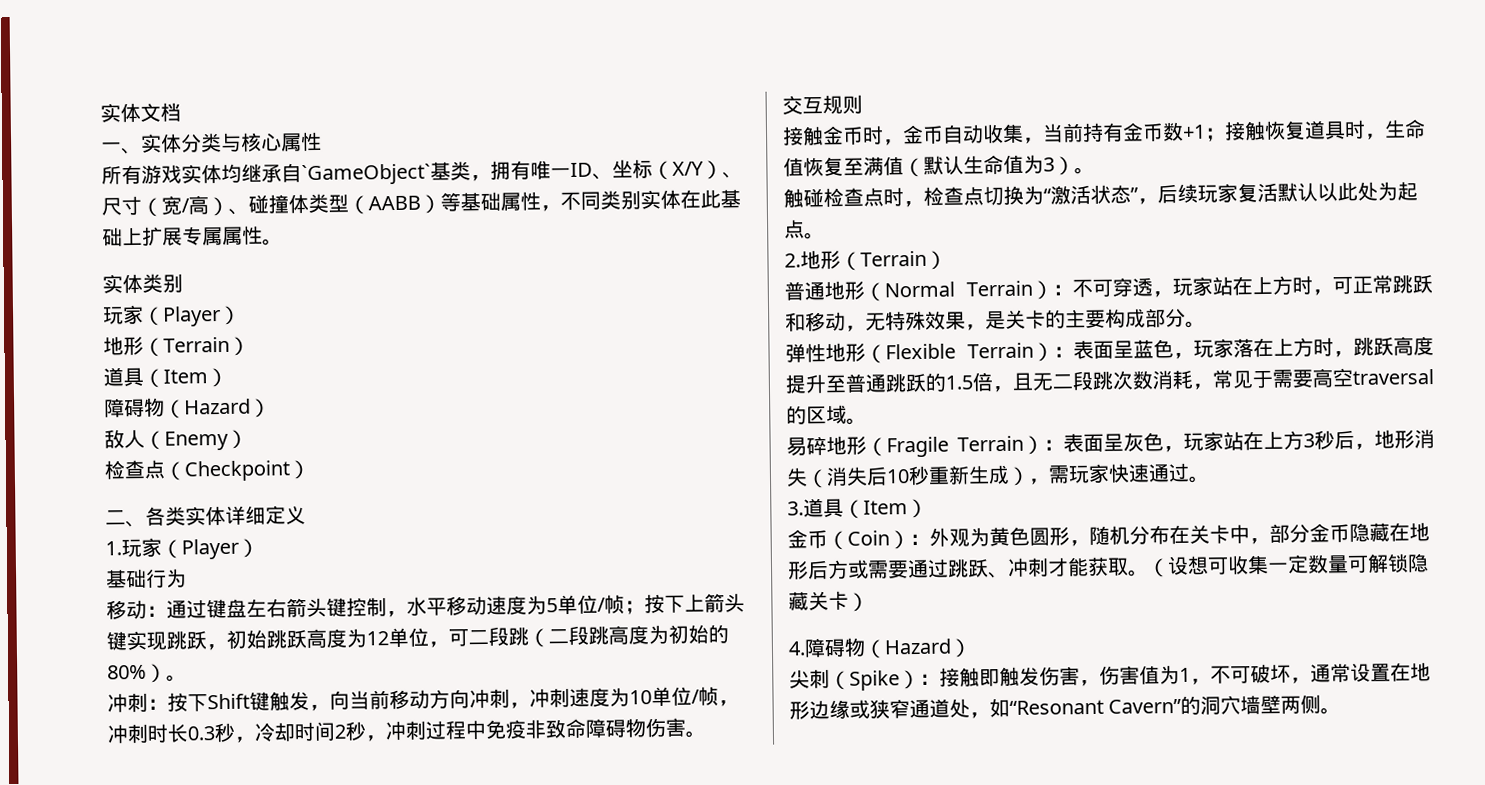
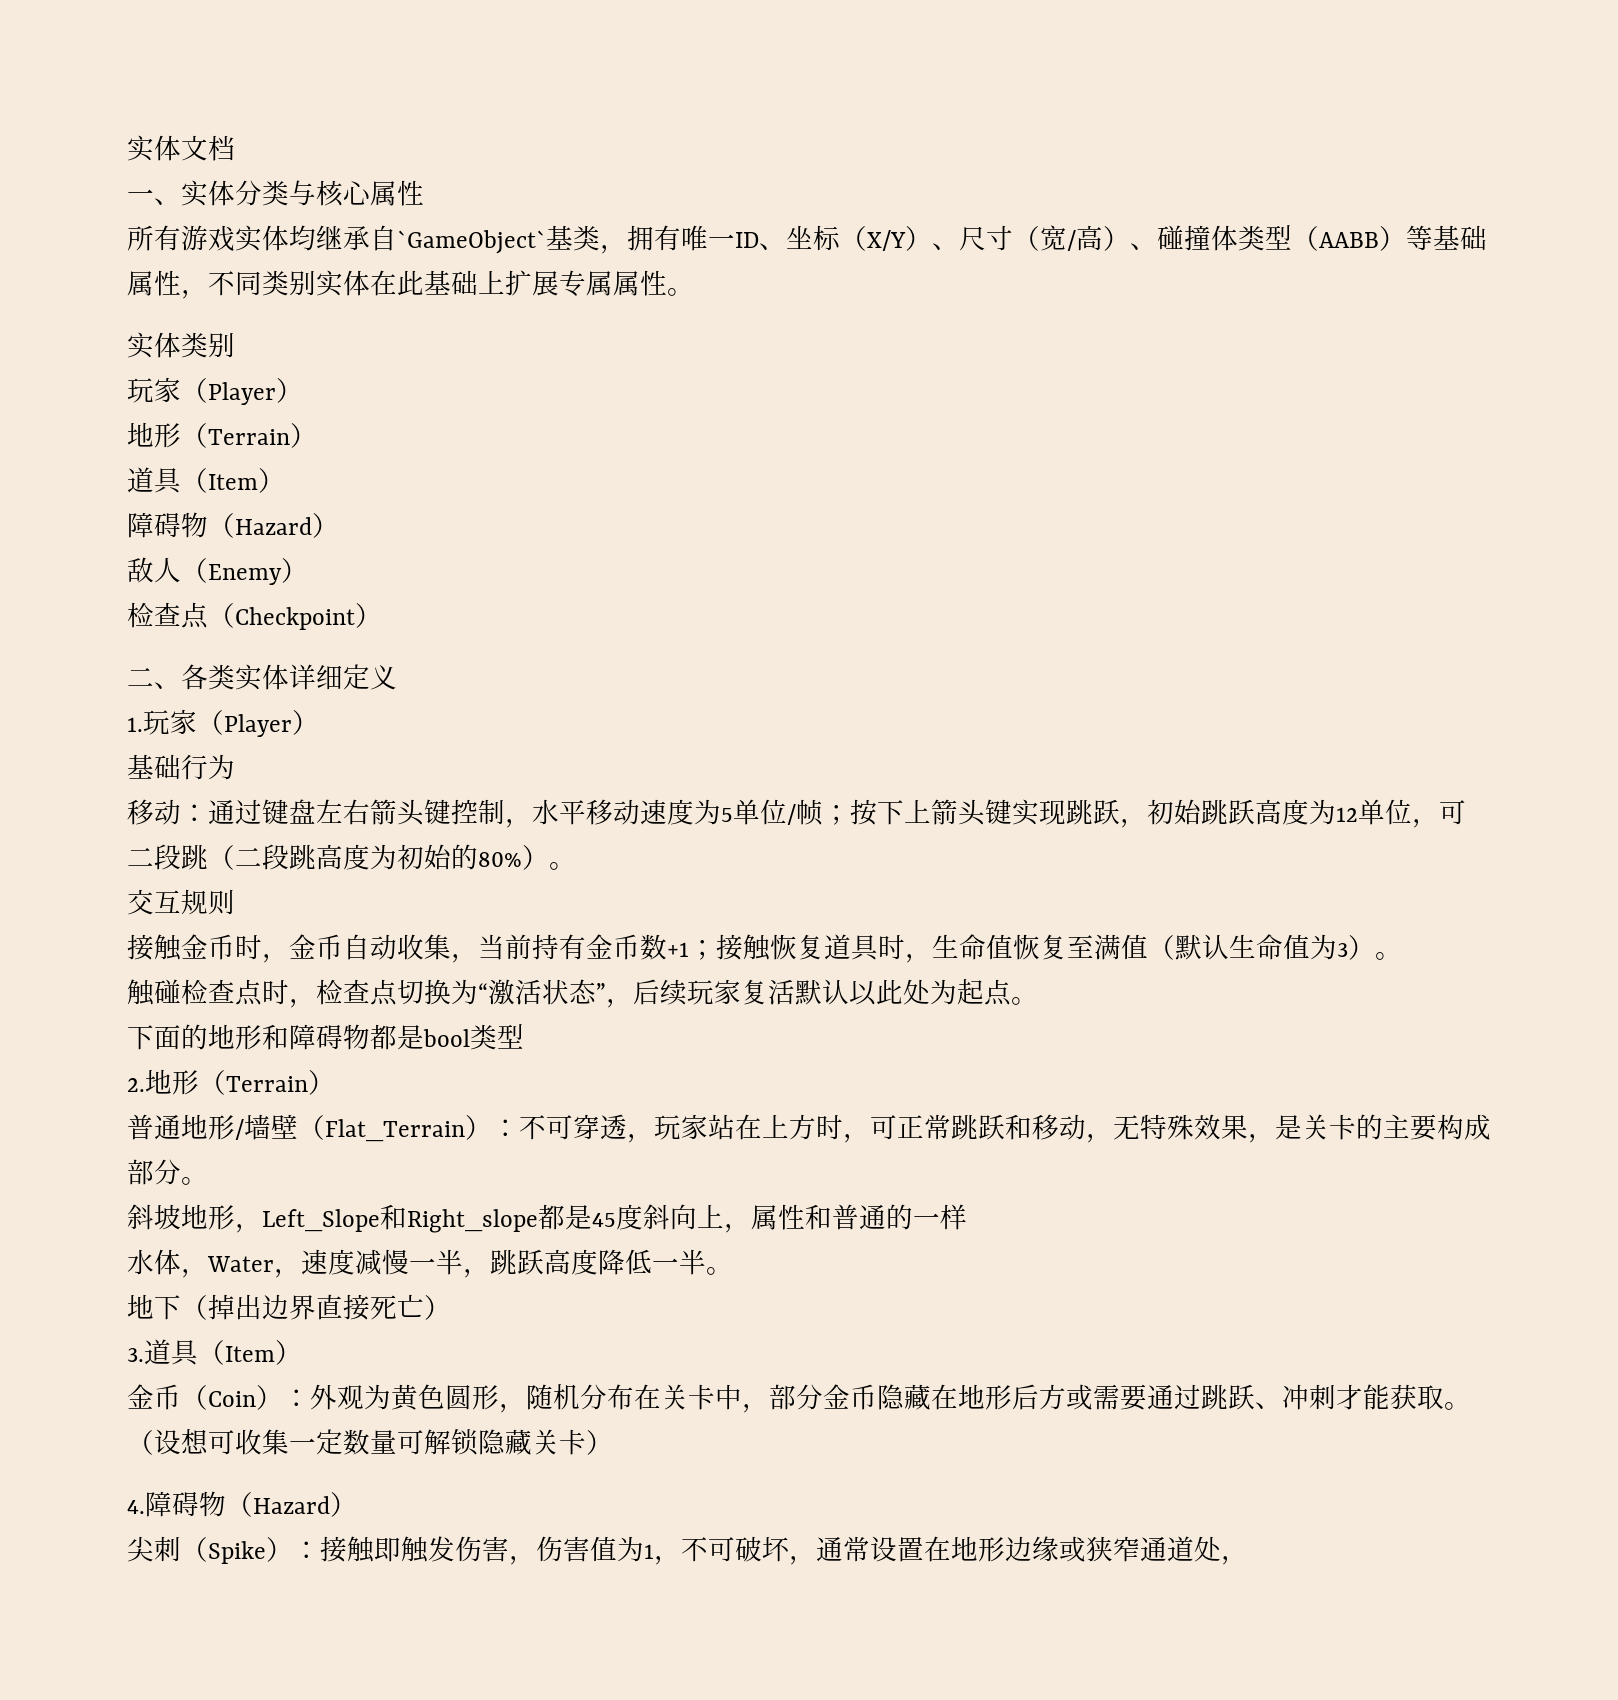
[107,686,739,713] [107,717,706,744] // 冲刺：按下Shift键触发，向当前移动方向冲刺，冲刺速度为10单位/帧，冲刺时长0.3秒，冷却时间2秒，冲刺过程中免疫非致命障碍物伤害。 -> (576, 866) none
(825, 236) none -> [127,1024,524,1050] // 下面的地形和障碍物都是bool类型
[864,280,1033,302] （Normal Terrain -> [235,1114,465,1142] /墙壁（Flat_Terrain
[785,336,1434,364] [785,367,1434,394] [786,404,867,425] [786,429,1435,458] [786,462,1210,489] 弹性地形（Flexible Terrain）：表面呈蓝色，玩家落在上方时，跳跃高度提升至普通跳跃的1.5倍，且无二段跳次数消耗，常见于需要高空traversal的区域。 // 易碎地形（Fragile Terrain）：表面呈灰色，玩家站在上方3秒后，地形消失（消失后10秒重新生成），需玩家快速通过。 -> [127,1204,967,1233] [127,1249,733,1278] [127,1294,451,1320] 斜坡地形，Left_Slope和Right_slope都是45度斜向上，属性和普通的一样 // 水体，Water，速度减慢一半，跳跃高度降低一半。 // 地下（掉出边界直接死亡）
[989,694,1342,718] 如“Resonant Cavern”的洞穴墙壁两侧。 -> (1248, 1560) none

